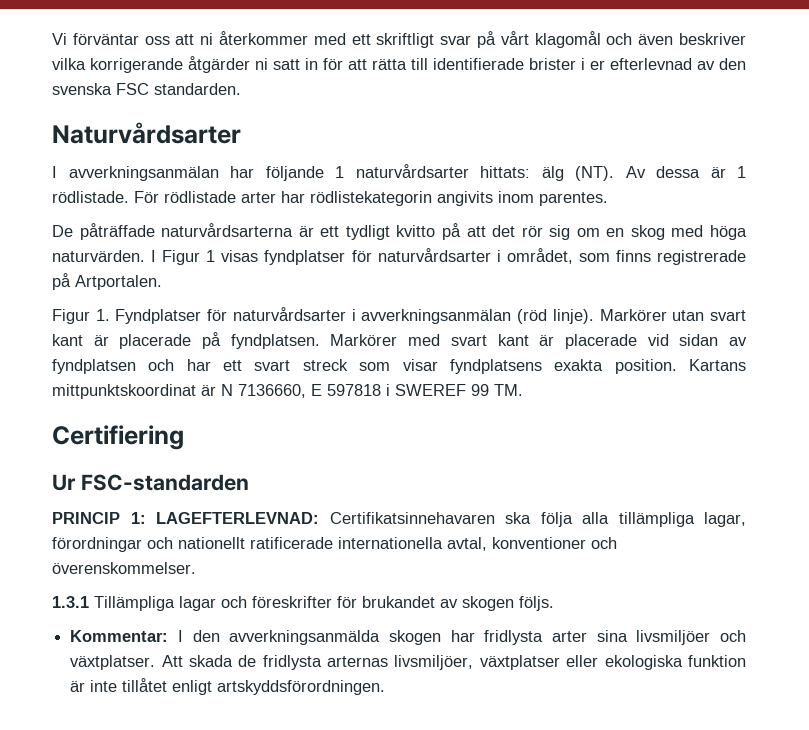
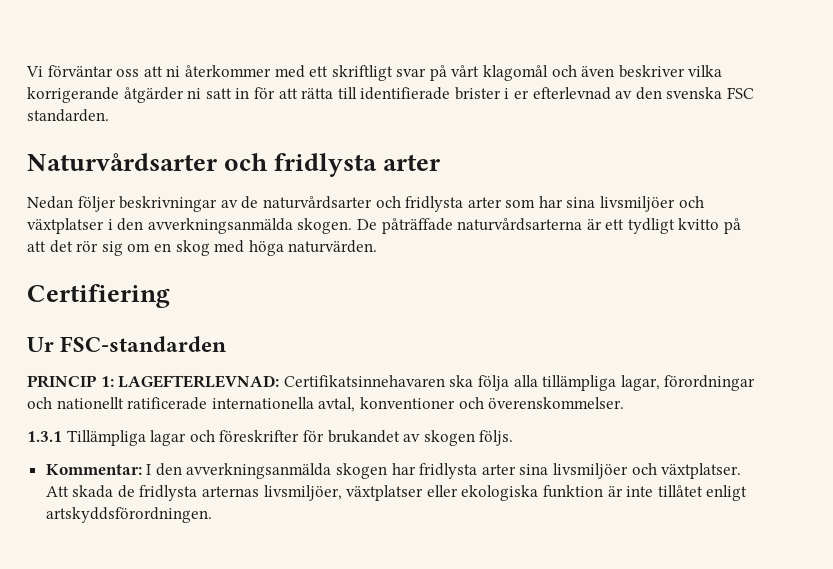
[52,164,746,181] [52,191,608,206] // I avverkningsanmälan har följande 1 naturvårdsarter hittats: älg (NT). Av dessa är 1 rödlistade. För rödlistade arter har rödlistekategorin angivits inom parentes. // -> [224,153,442,177] [27,196,704,212] [27,218,353,234] och fridlysta arter // Nedan följer beskrivningar av de naturvårdsarter och fridlysta arter som har sina livsmiljöer och växtplatser i den avverkningsanmälda skogen.
[151,248,747,265] [52,273,162,290] [52,307,747,324] [52,332,748,349] [52,359,747,374] [52,384,523,399] I Figur 1 visas fyndplatser för naturvårdsarter i området, som finns registrerade på Artportalen. // Figur 1. Fyndplatser för naturvårdsarter i avverkningsanmälan (röd linje). Markörer utan svart kant är placerade på fyndplatsen. Markörer med svart kant är placerade vid sidan av fyndplatsen och har ett svart streck som visar fyndplatsens exakta position. Kartans mittpunktskoordinat är N 7136660, E 597818 i SWEREF 99 TM. -> (378, 246) none

